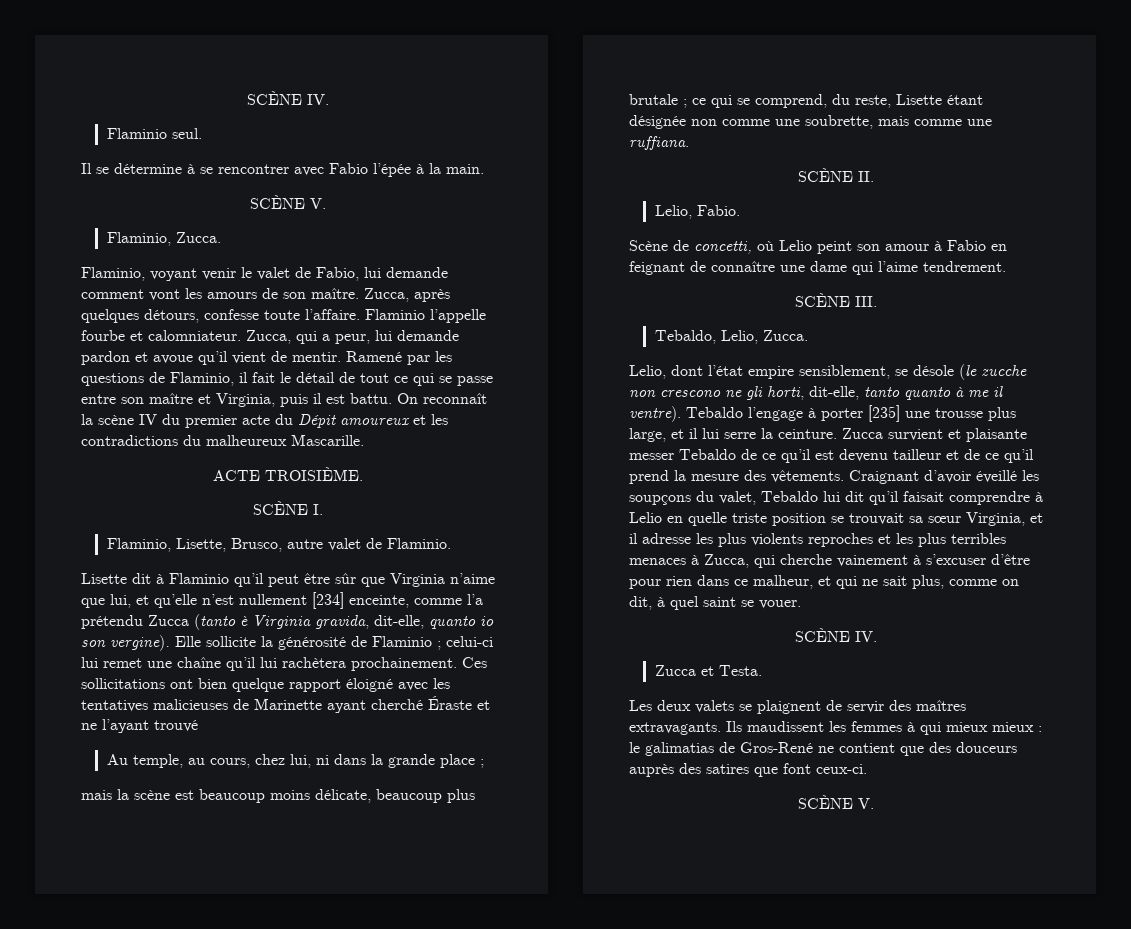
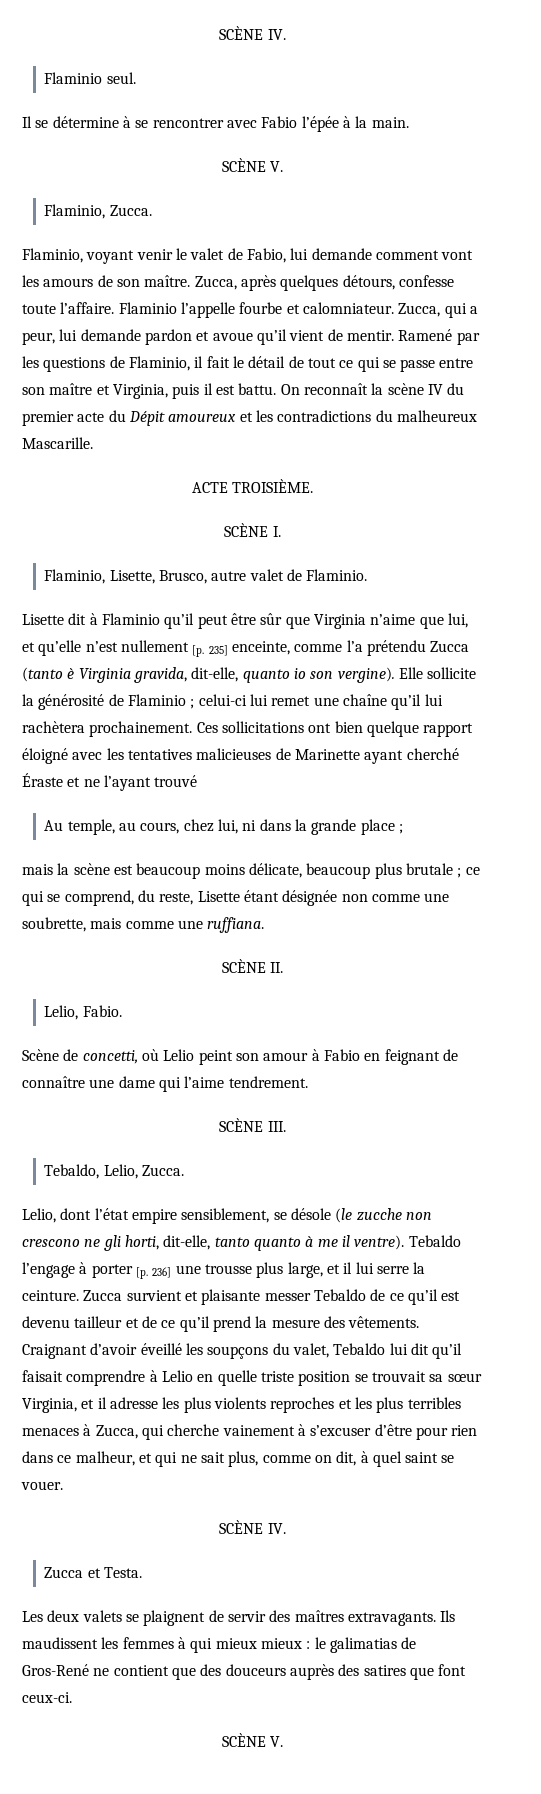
[312,592,344,609] [234] -> [192,645,228,657] [p. 235]
[868,405,900,422] [235] -> [135,1267,172,1279] [p. 236]

